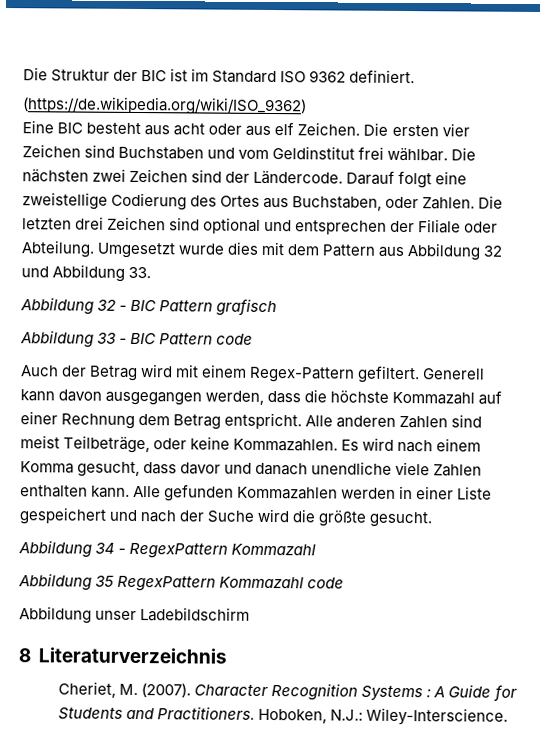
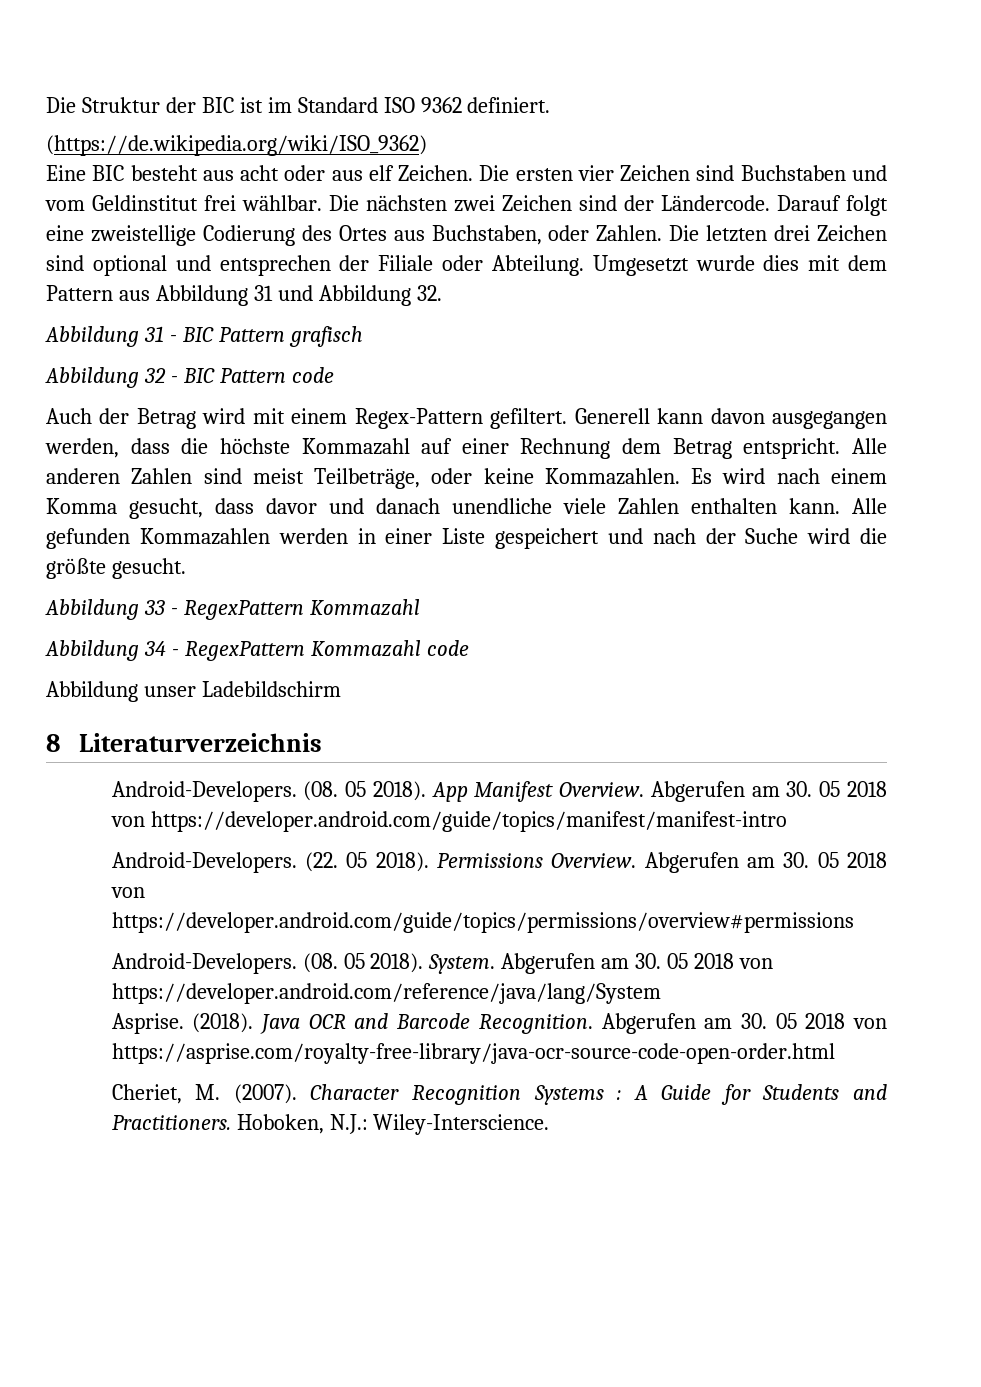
[483,245,503,257] 32 -> [253,285,273,301] 31
[128,266,152,279] [20,297,117,315] 33. // Abbildung 32 -> [416,285,442,301] [45,326,164,347] 32. // Abbildung 31
[97,332,117,344] 33 -> [143,368,166,383] 32
[95,542,116,554] 34 -> [143,600,165,615] 33
[95,575,115,587] 35 -> [143,641,179,656] 34 -
(228, 655) none -> [111,781,887,802] [110,811,787,832] [111,852,888,873] [110,887,145,898] [111,912,854,933] [111,953,774,974] [111,983,661,1004] [111,1013,888,1034] [111,1043,835,1064] // Android-Developers. (08. 05 2018). App Manifest Overview. Abgerufen am 30. 05 2018 von https://developer.android.com/guide/topics/manifest/manifest-intro // Android-Developers. (22. 05 2018). Permissions Overview. Abgerufen am 30. 05 2018 von https://developer.android.com/guide/topics/permissions/overview#permissions // Android-Developers. (08. 05 2018). System. Abgerufen am 30. 05 2018 von https://developer.android.com/reference/java/lang/System // Asprise. (2018). Java OCR and Barcode Recognition. Abgerufen am 30. 05 2018 von https://asprise.com/royalty-free-library/java-ocr-source-code-open-order.html

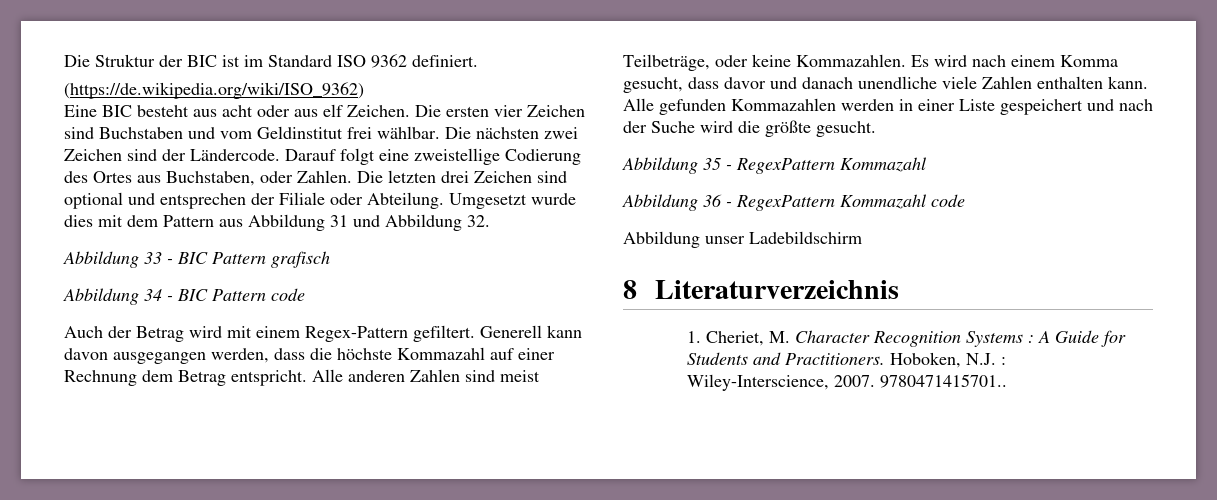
[143,326,164,342] 31 -> [144,252,162,264] 33
[143,368,166,383] 32 -> [144,289,162,301] 34
[143,600,165,615] 33 -> [703,158,721,170] 35
[143,641,166,656] 34 -> [703,194,722,207] 36
[111,781,887,802] [110,811,787,832] [111,852,888,873] [110,887,145,898] [111,912,854,933] [111,953,774,974] [111,983,661,1004] [111,1013,888,1034] [111,1043,835,1064] Android-Developers. (08. 05 2018). App Manifest Overview. Abgerufen am 30. 05 2018 von https://developer.android.com/guide/topics/manifest/manifest-intro // Android-Developers. (22. 05 2018). Permissions Overview. Abgerufen am 30. 05 2018 von https://developer.android.com/guide/topics/permissions/overview#permissions // Android-Developers. (08. 05 2018). System. Abgerufen am 30. 05 2018 von https://developer.android.com/reference/java/lang/System // Asprise. (2018). Java OCR and Barcode Recognition. Abgerufen am 30. 05 2018 von https://asprise.com/royalty-free-library/java-ocr-source-code-open-order.html // -> [687,331,702,343] 1.
[233,1084,297,1104] (2007). -> (791, 337) none
[329,1114,550,1135] N.J.: Wiley-Interscience. -> [966,353,1007,365] [687,374,1008,391] N.J. : Wiley-Interscience, 2007. 9780471415701..

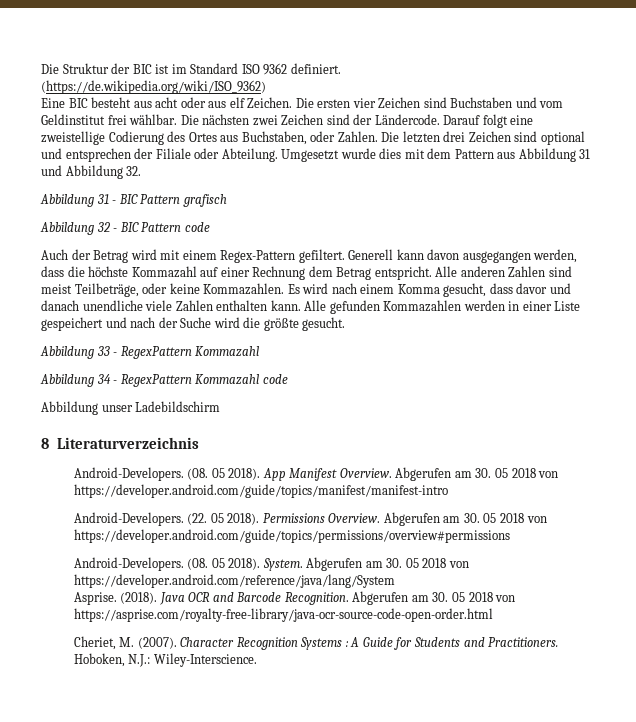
[144,252,162,264] 33 -> [96,194,109,204] 31
[144,289,162,301] 34 -> [96,222,110,232] 32
[703,158,721,170] 35 -> [96,346,110,356] 33
[703,194,722,207] 36 -> [96,374,111,384] 34
[687,331,702,343] 1. -> [73,467,559,481] [73,484,448,498] [73,512,547,526] [73,529,510,543] [73,557,469,571] [73,574,395,588] [73,591,516,605] [73,608,493,622] Android-Developers. (08. 05 2018). App Manifest Overview. Abgerufen am 30. 05 2018 von https://developer.android.com/guide/topics/manifest/manifest-intro // Android-Developers. (22. 05 2018). Permissions Overview. Abgerufen am 30. 05 2018 von https://developer.android.com/guide/topics/permissions/overview#permissions // Android-Developers. (08. 05 2018). System. Abgerufen am 30. 05 2018 von https://developer.android.com/reference/java/lang/System // Asprise. (2018). Java OCR and Barcode Recognition. Abgerufen am 30. 05 2018 von https://asprise.com/royalty-free-library/java-ocr-source-code-open-order.html //
(791, 337) none -> [137,637,177,649] (2007).
[966,353,1007,365] [687,374,1008,391] N.J. : Wiley-Interscience, 2007. 9780471415701.. -> [128,653,257,667] N.J.: Wiley-Interscience.

